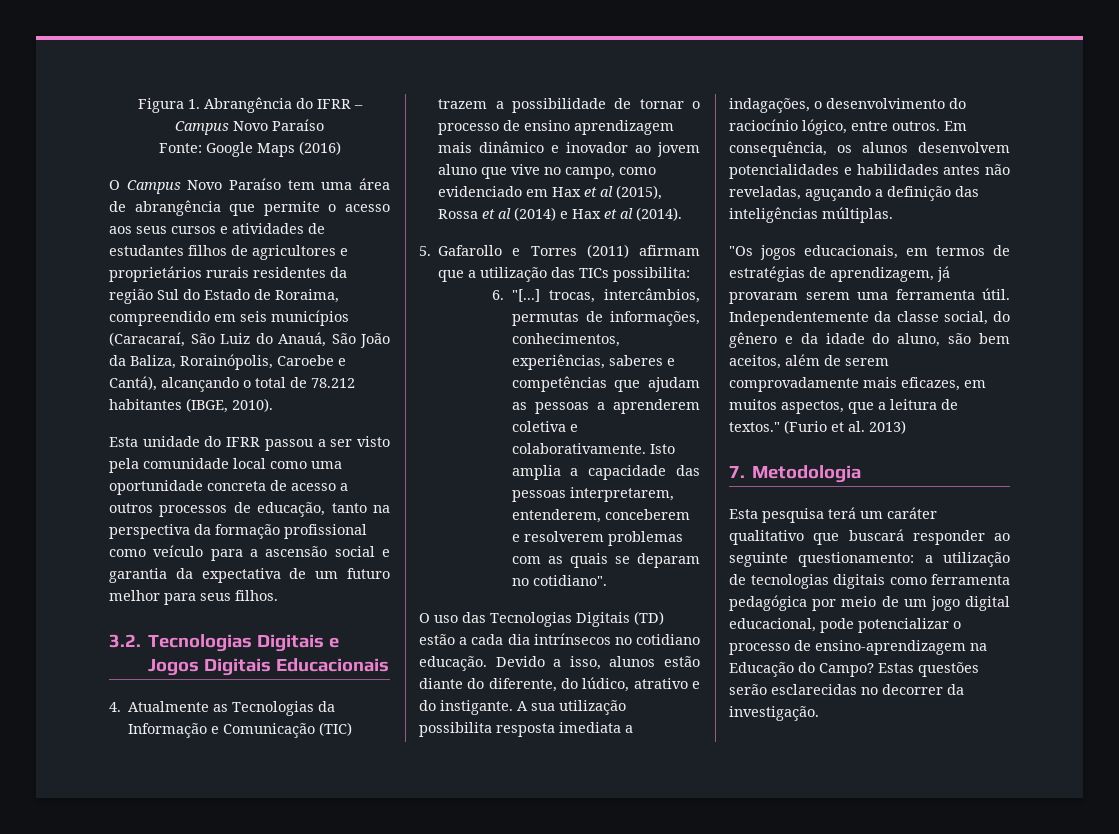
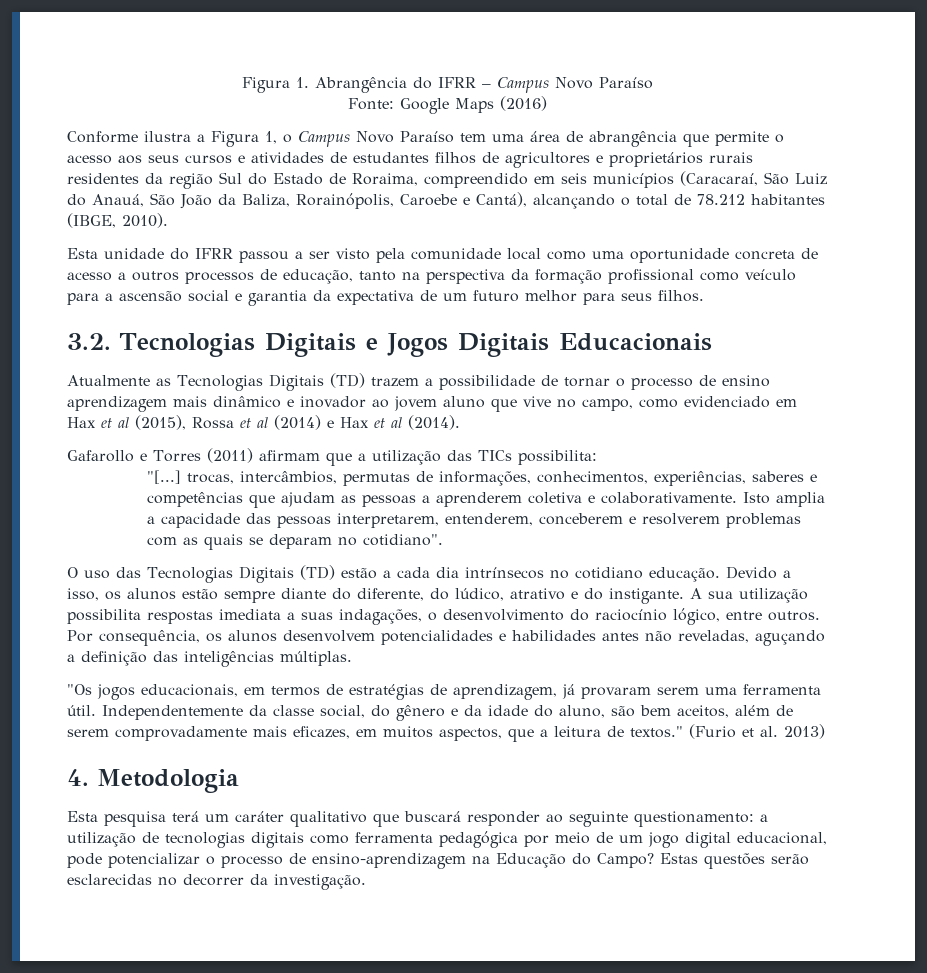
[109,180,120,190] O -> [67,131,292,147] Conforme ilustra a Figura 1, o
[109,702,121,712] 4. -> (712, 342) none
[318,701,336,712] [128,722,353,738] da Informação e Comunicação (TIC) -> [268,373,365,391] Digitais (TD)
[419,246,431,256] 5. -> (460, 422) none
[492,290,505,300] 6. -> (597, 457) none
(601, 663) none -> [105,591,121,600] os
(700, 661) none -> [224,591,275,603] sempre
[496,723,555,737] resposta -> [147,611,213,624] respostas
(633, 729) none -> [301,612,333,620] suas
[944,121,967,131] Em -> [67,630,93,642] Por
[729,466,745,478] 7. -> [67,769,89,786] 4.

